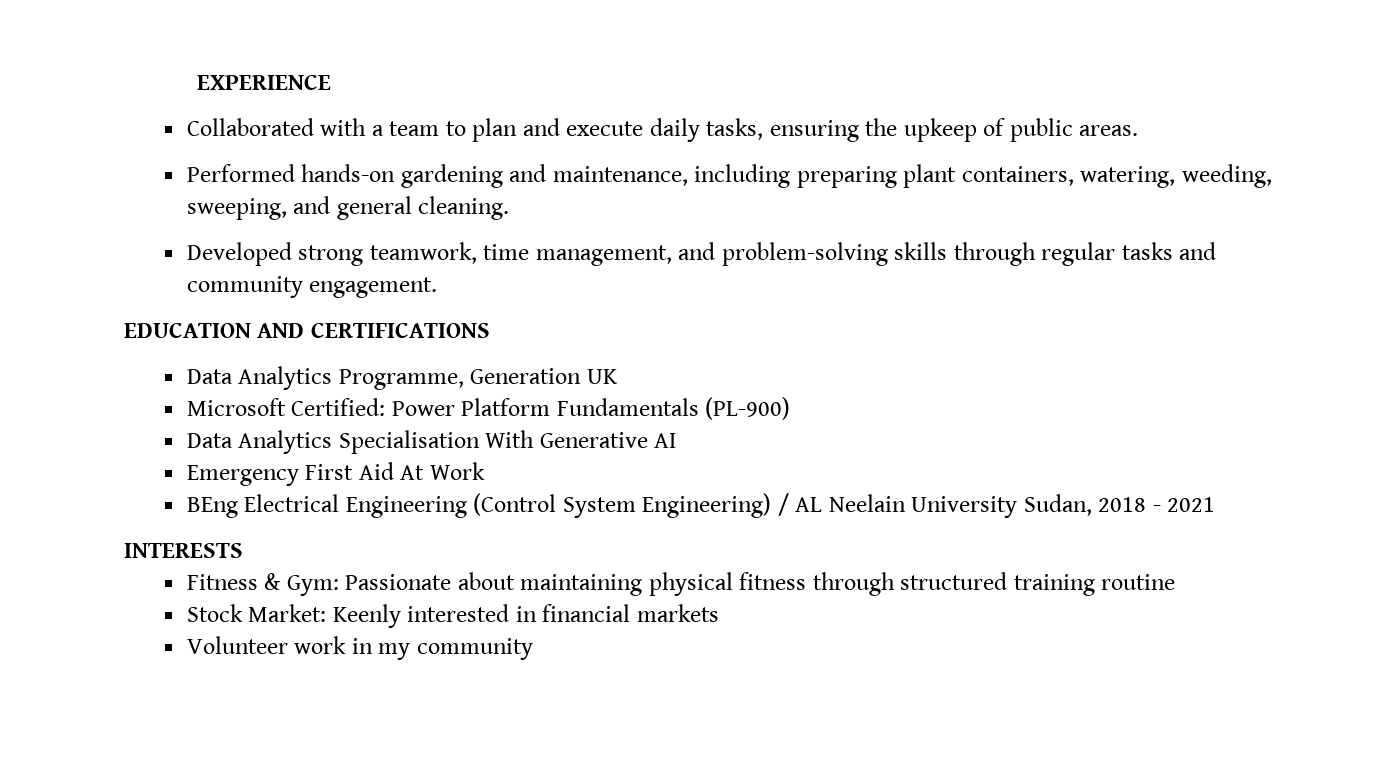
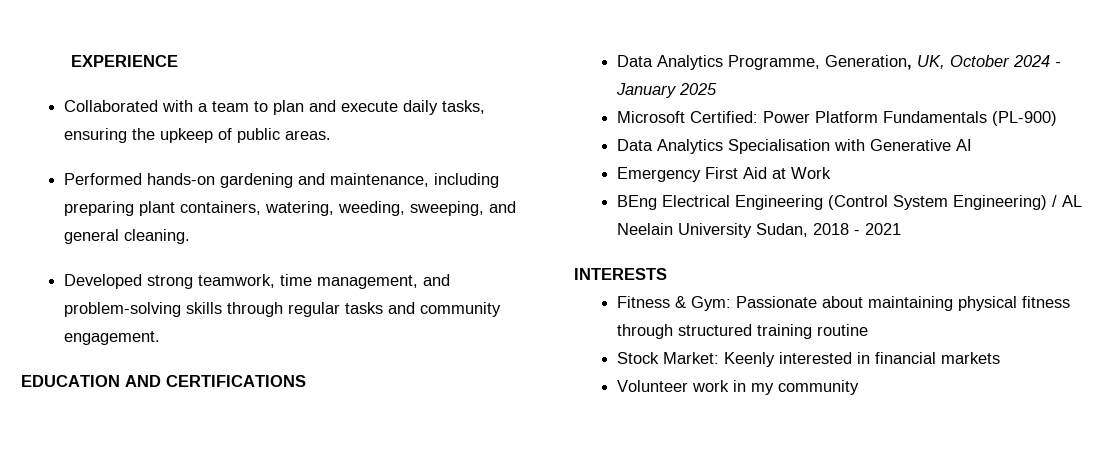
[470,368,618,384] Generation UK -> [825,55,1062,70] [616,83,718,98] Generation, UK, October 2024 - January 2025
[485,430,535,448] With -> [834,139,866,151] with
[400,465,425,480] At -> [772,168,787,179] at

